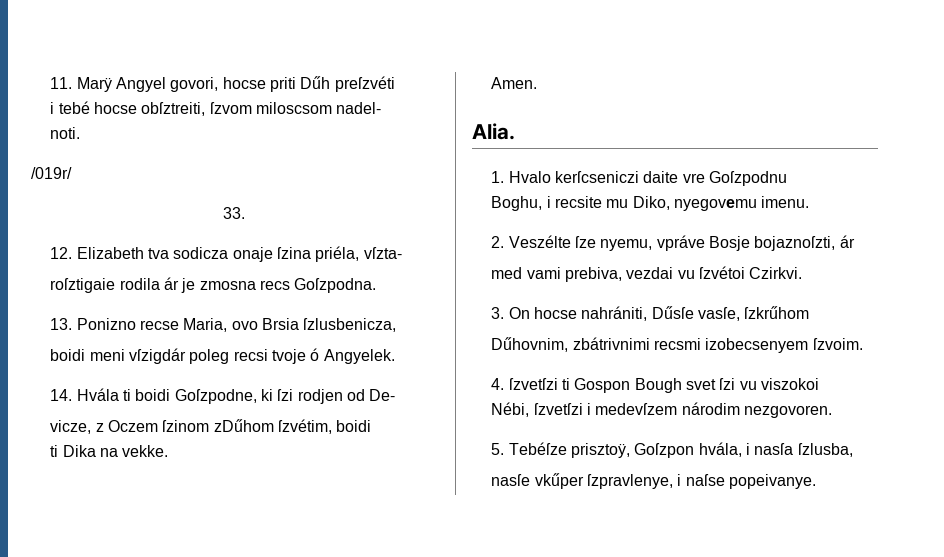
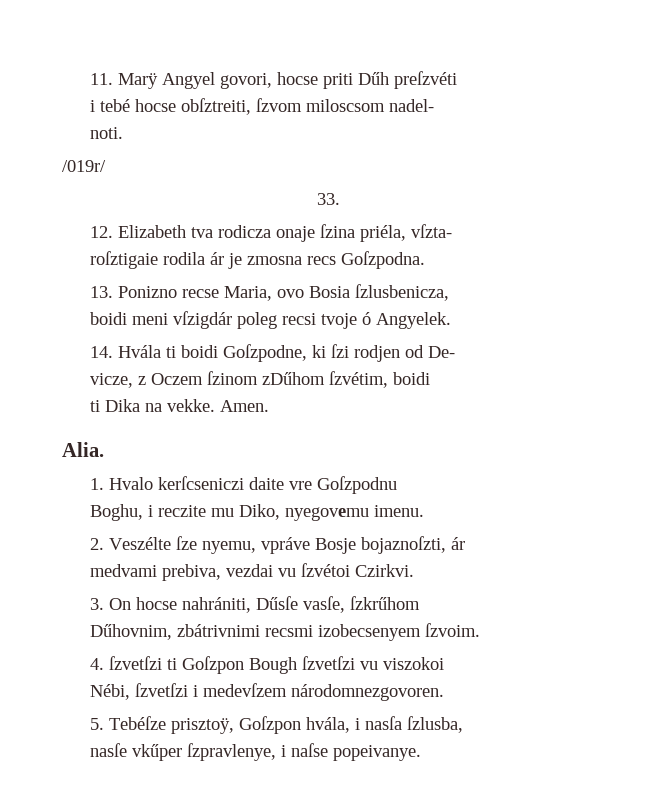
[173,247,229,259] sodicza -> [217,225,271,238] rodicza
[261,318,299,330] Brsia -> [308,286,350,298] Bosia
(169, 451) // -> (215, 405) none
[554,196,602,208] recsite -> [157,505,206,517] reczite
[491,267,561,279] med vami -> [89,564,157,577] medvami
[574,378,736,393] Gospon Bough svet ſzi -> [181,656,355,674] Goſzpon Bough ſzvetſzi
[681,402,832,418] národim nezgovoren. -> [290,684,444,701] národomnezgovoren.

